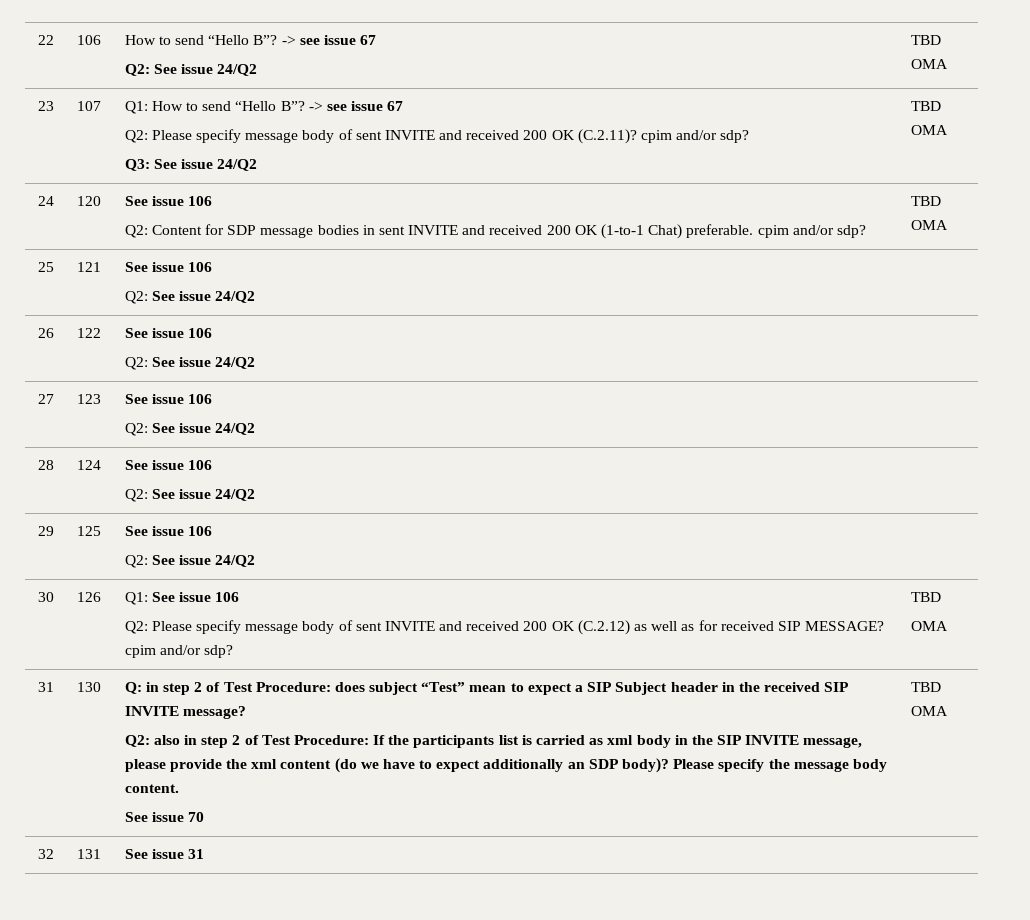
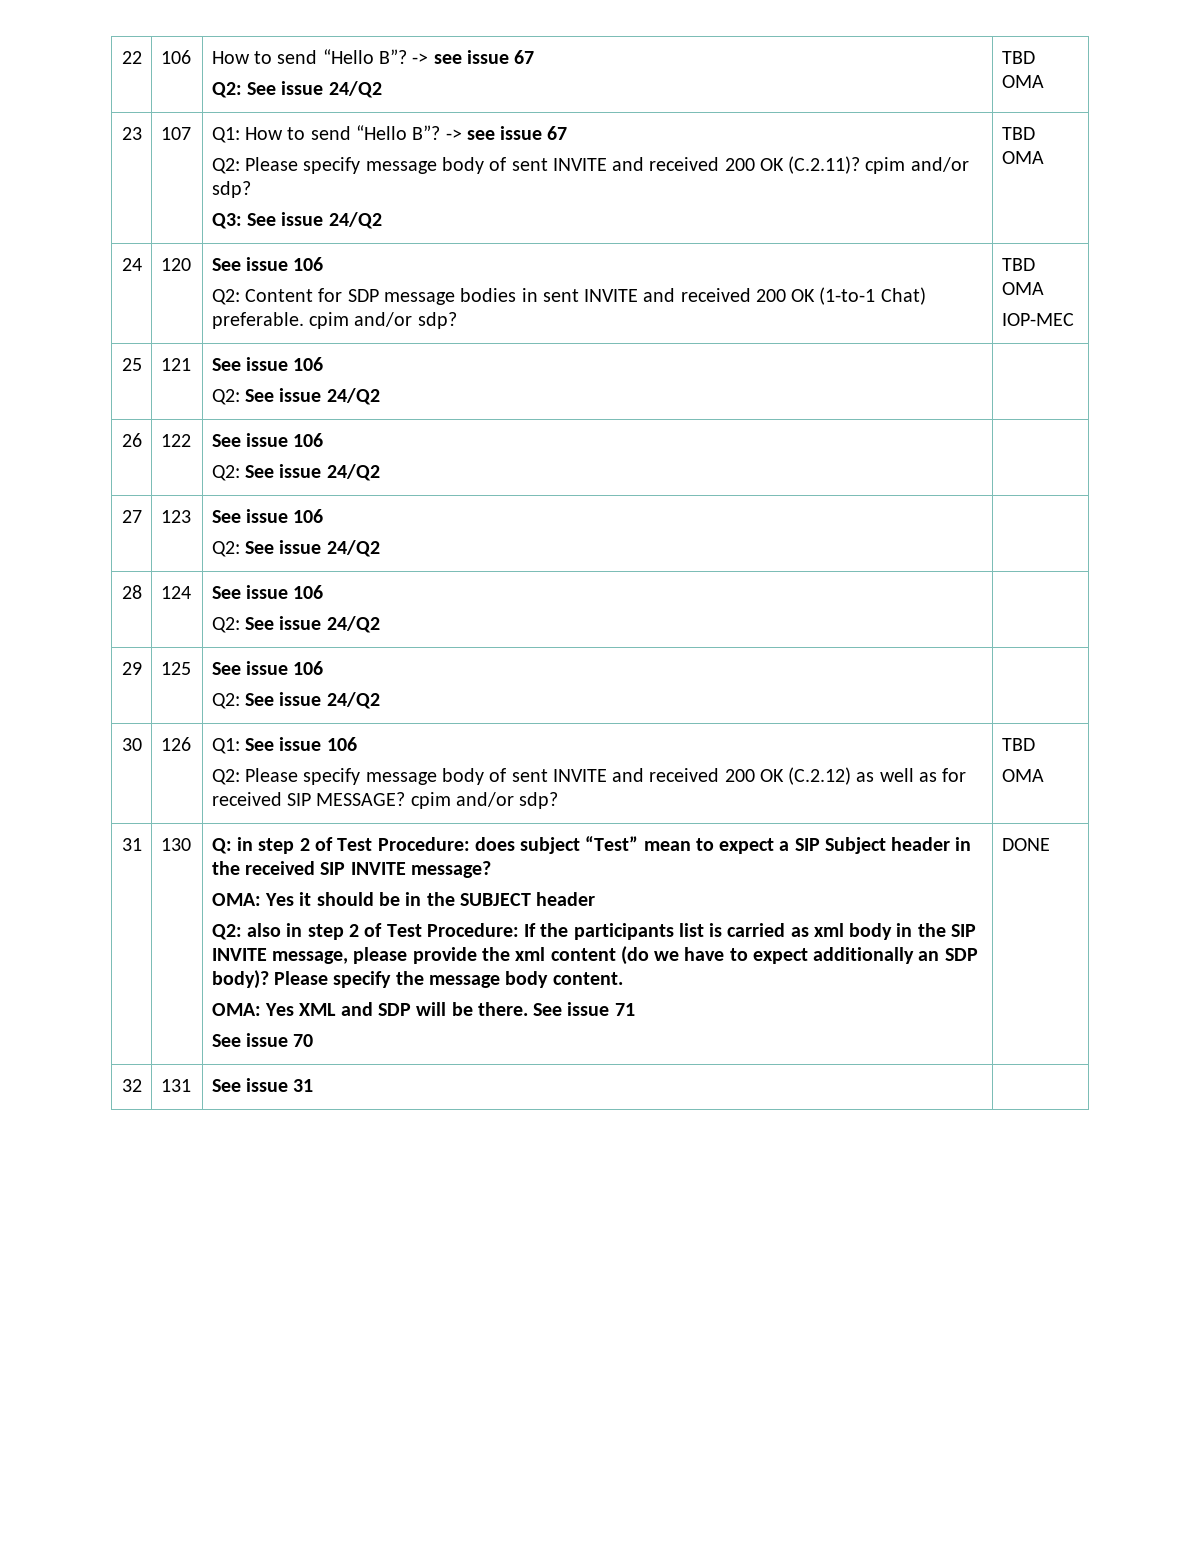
(948, 225) none -> [1001,313,1074,326] // IOP-MEC
(246, 712) none -> [211,892,596,906] // OMA: Yes it should be in the SUBJECT header
(179, 788) none -> [211,1002,635,1016] // OMA: Yes XML and SDP will be there. See issue 71
[910,682,941,692] [910,706,948,716] TBD OMA -> [1001,838,1050,851] DONE

